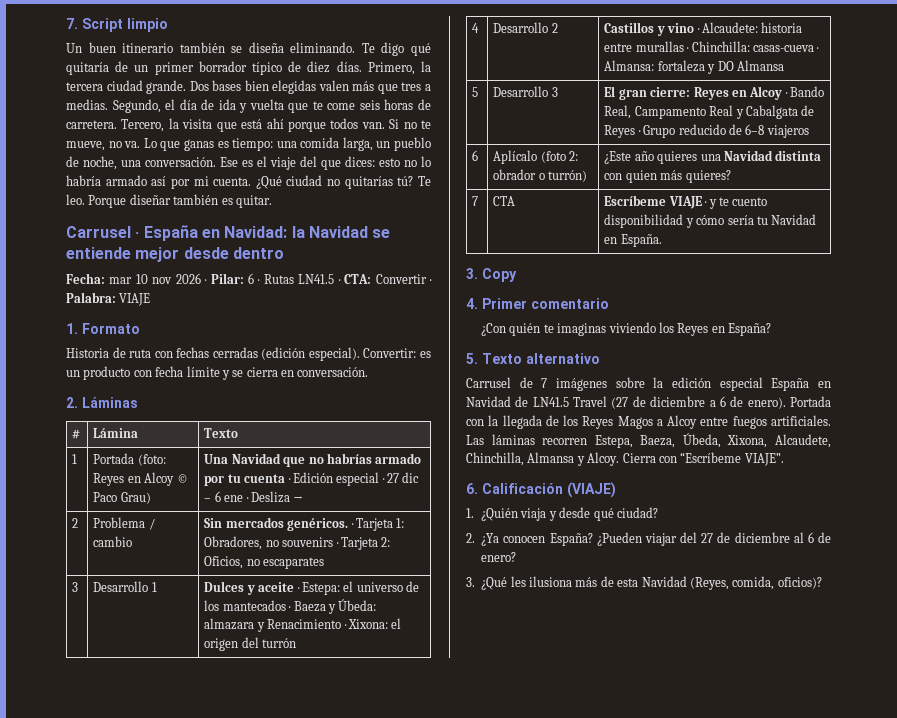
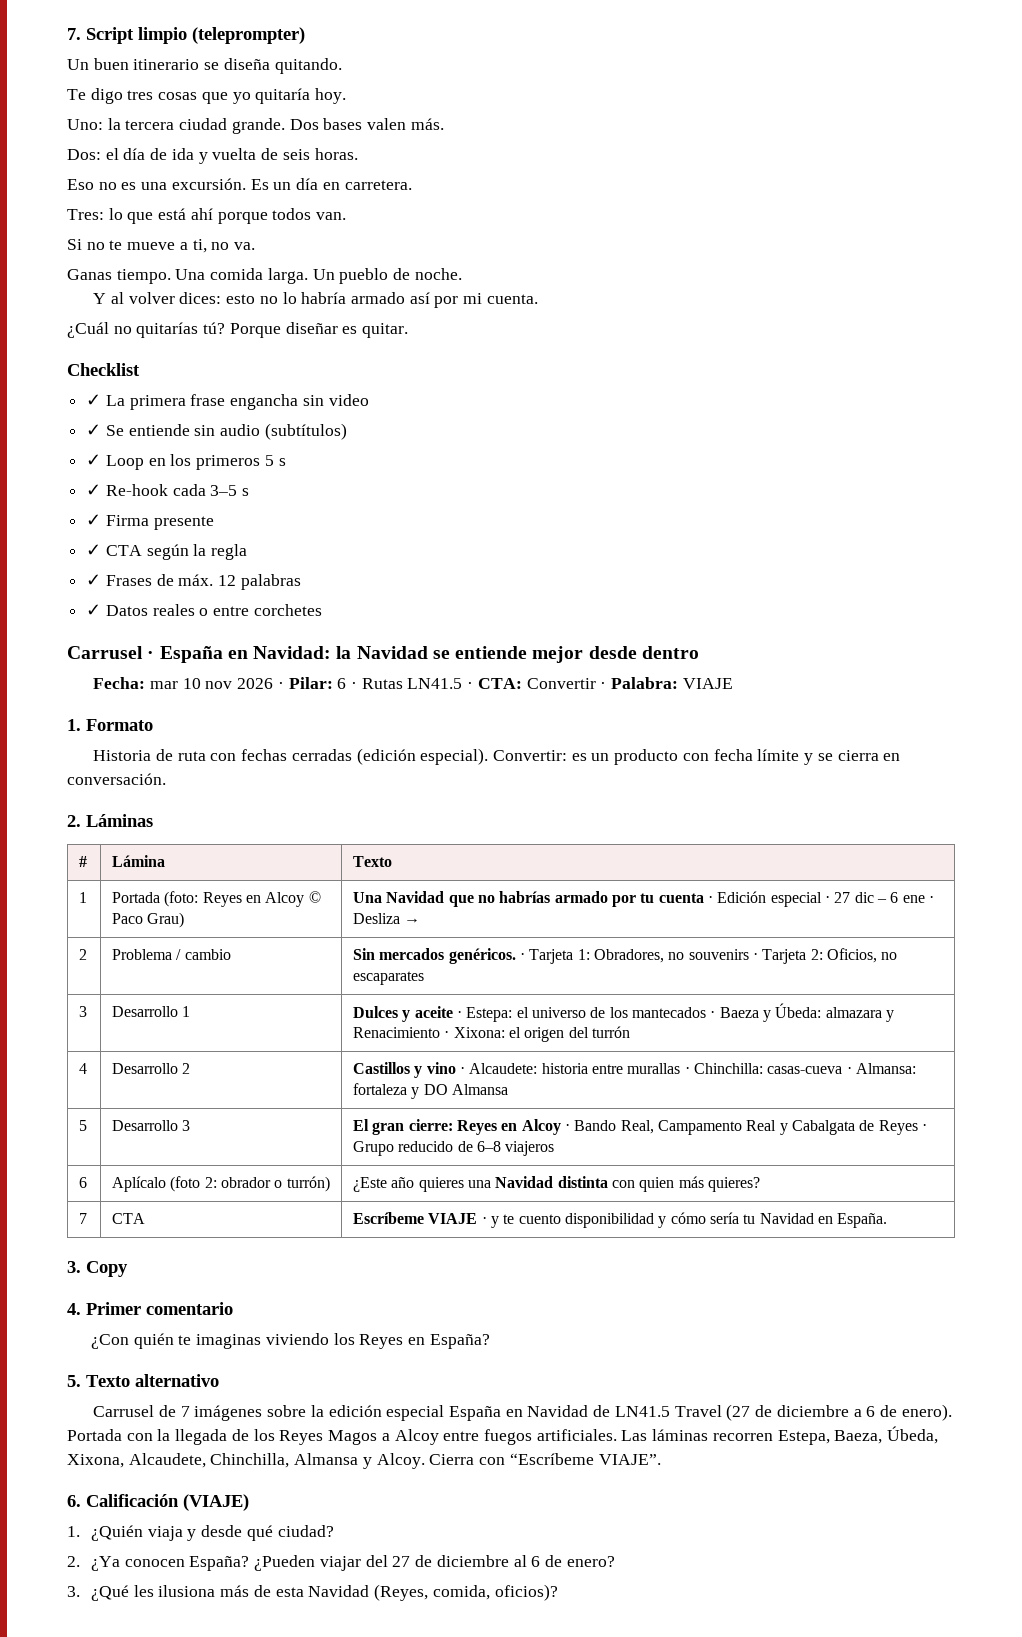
(168, 25) none -> [192,27,305,44] (teleprompter)
[179,42,225,53] también -> (200, 64) none
[290,42,356,53] eliminando. -> [274,58,342,74] quitando. //
[410,43,431,56] [66,61,415,75] qué quitaría de un primer borrador típico de diez días. Primero, -> [127,88,347,104] [67,119,103,130] tres cosas que yo quitaría hoy. // Uno:
[244,80,431,94] [66,99,161,113] bien elegidas valen más que tres a medias. Segundo, -> [367,118,444,130] [67,149,101,160] valen más. // Dos:
[288,99,432,113] [66,118,213,132] que te come seis horas de carretera. Tercero, la visita -> [261,148,358,160] [67,178,412,190] [67,208,123,220] de seis horas. // Eso no es una excursión. Es un día en carretera. // Tres: lo
(385, 125) none -> (347, 216) //
[66,141,105,151] mueve, -> [127,239,207,253] mueve a ti,
[143,137,431,151] [66,156,341,170] Lo que ganas es tiempo: una comida larga, un pueblo de noche, una conversación. Ese es el viaje del que -> [67,268,462,284] [93,292,175,304] // Ganas tiempo. Una comida larga. Un pueblo de noche. // Y al volver
[255,175,323,189] ¿Qué ciudad -> [67,322,109,338] // ¿Cuál
[417,176,431,186] [66,194,85,205] Te leo. -> (226, 328) none
[173,194,219,205] también -> (338, 328) none
(272, 201) none -> [67,363,140,376] [86,394,369,410] [86,423,347,440] [86,454,286,470] [86,484,250,496] [86,514,214,530] [86,544,248,560] [86,574,301,590] [86,604,322,616] // Checklist // ✓ La primera frase engancha sin video // ✓ Se entiende sin audio (subtítulos) // ✓ Loop en los primeros 5 s // ✓ Re-hook cada 3–5 s // ✓ Firma presente // ✓ CTA según la regla // ✓ Frases de máx. 12 palabras // ✓ Datos reales o entre corchetes

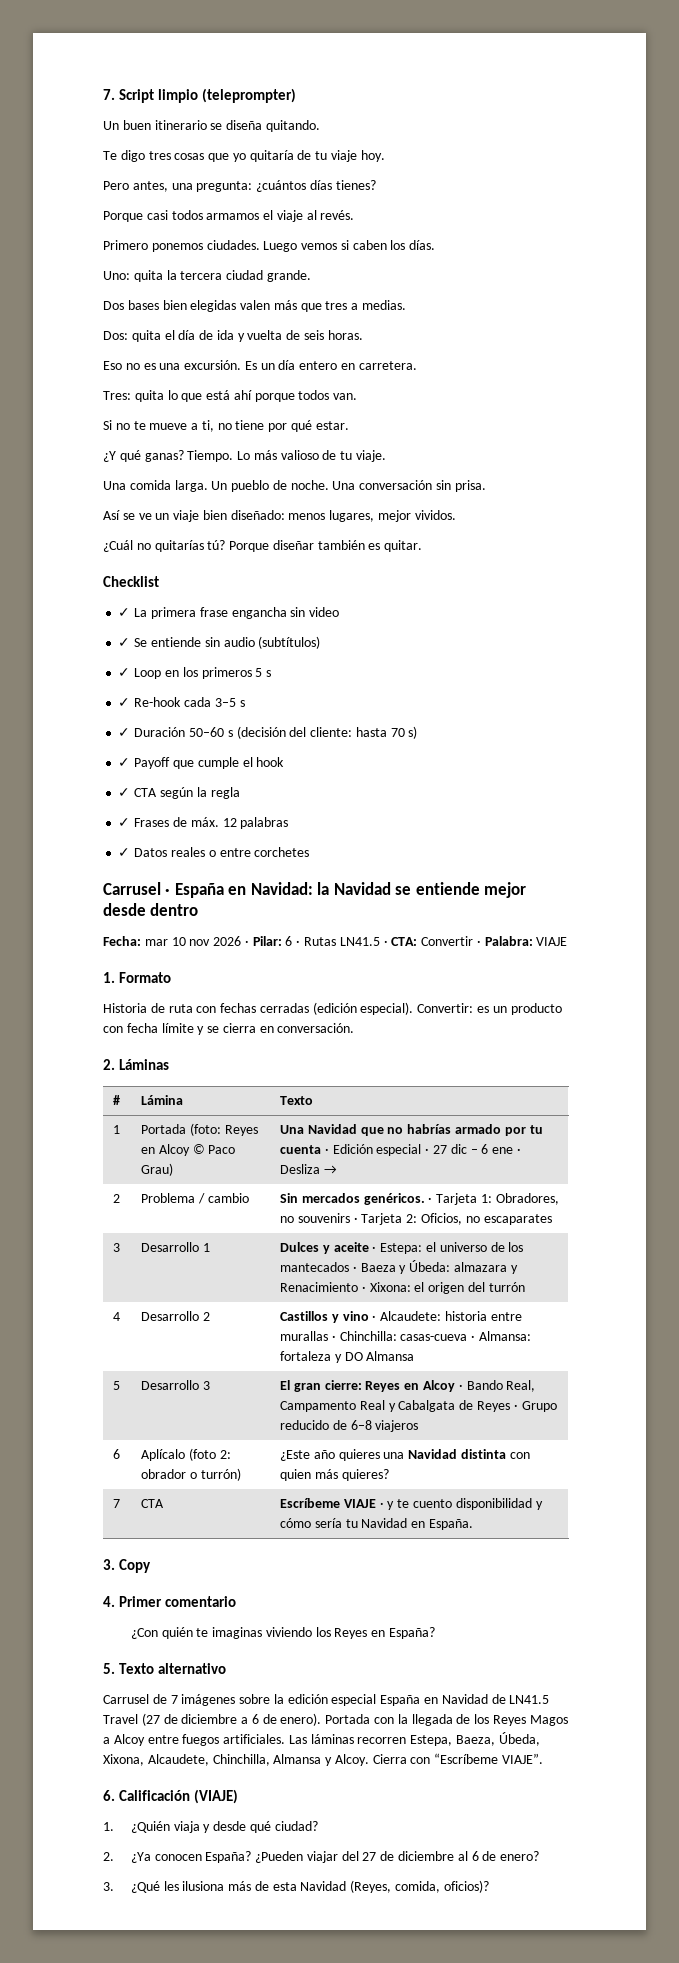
[315,88,347,104] hoy. -> [297,150,385,162] [103,180,376,192] [103,210,355,222] [103,240,436,252] de tu viaje hoy. // Pero antes, una pregunta: ¿cuántos días tienes? // Porque casi todos armamos el viaje al revés. // Primero ponemos ciudades. Luego vemos si caben los días.
(103, 124) none -> [133,270,163,282] quita
(285, 126) none -> (311, 276) //
[367,118,444,130] valen más. -> [162,300,407,312] bien elegidas valen más que tres a medias.
(101, 154) none -> [131,330,161,342] quita
(319, 184) none -> [299,361,338,370] entero
(104, 214) none -> [134,390,164,402] quita
[234,242,256,250] [67,269,171,284] va. // Ganas tiempo. -> [235,420,349,432] [103,450,387,462] tiene por qué estar. // ¿Y qué ganas? Tiempo. Lo más valioso de tu viaje. //
[93,292,538,308] // Y al volver dices: esto no lo habría armado así por mi cuenta. -> [332,480,486,492] [103,510,456,522] Una conversación sin prisa. // Así se ve un viaje bien diseñado: menos lugares, mejor vividos.
(338, 328) none -> [317,540,365,550] también
[105,515,214,530] Firma presente -> [134,726,418,739] [118,757,285,769] Duración 50–60 s (decisión del cliente: hasta 70 s) // ✓ Payoff que cumple el hook

